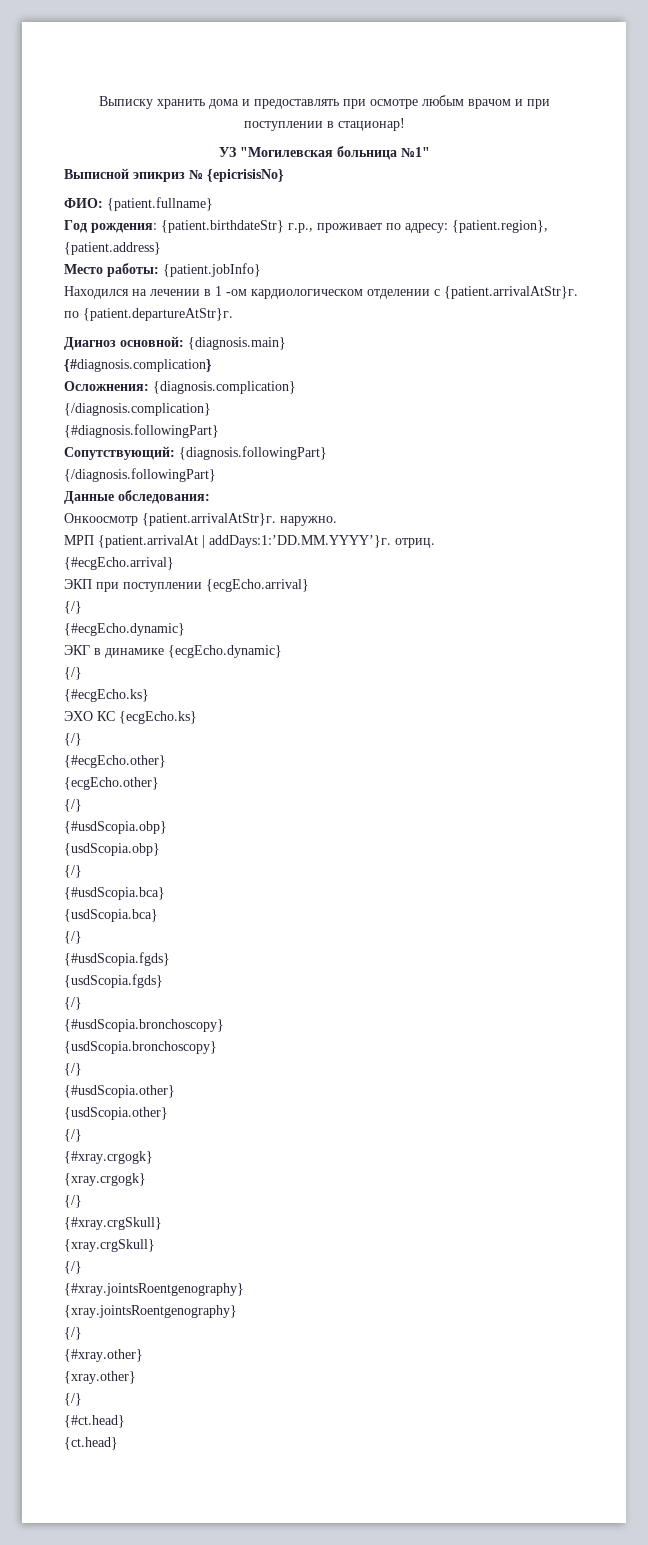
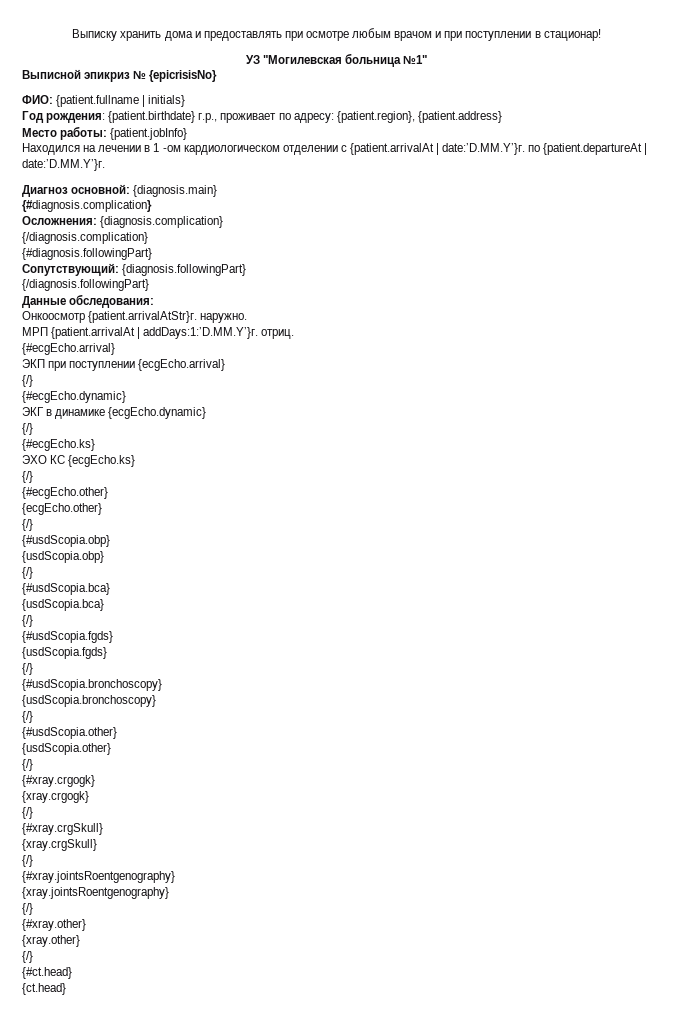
[107,197,213,211] {patient.fullname} -> [56,95,186,107] {patient.fullname | initials}
[161,220,284,233] {patient.birthdateStr} -> [108,111,196,123] {patient.birthdate}
[444,286,578,299] [64,308,233,321] {patient.arrivalAtStr}г. по {patient.departureAtStr}г. -> [349,143,648,155] [22,159,105,171] {patient.arrivalAt | date:’D.MM.Y’}г. по {patient.departureAt | date:’D.MM.Y’}г.
[209,535,391,548] addDays:1:’DD.MM.YYYY’}г. -> [143,327,259,339] addDays:1:’D.MM.Y’}г.

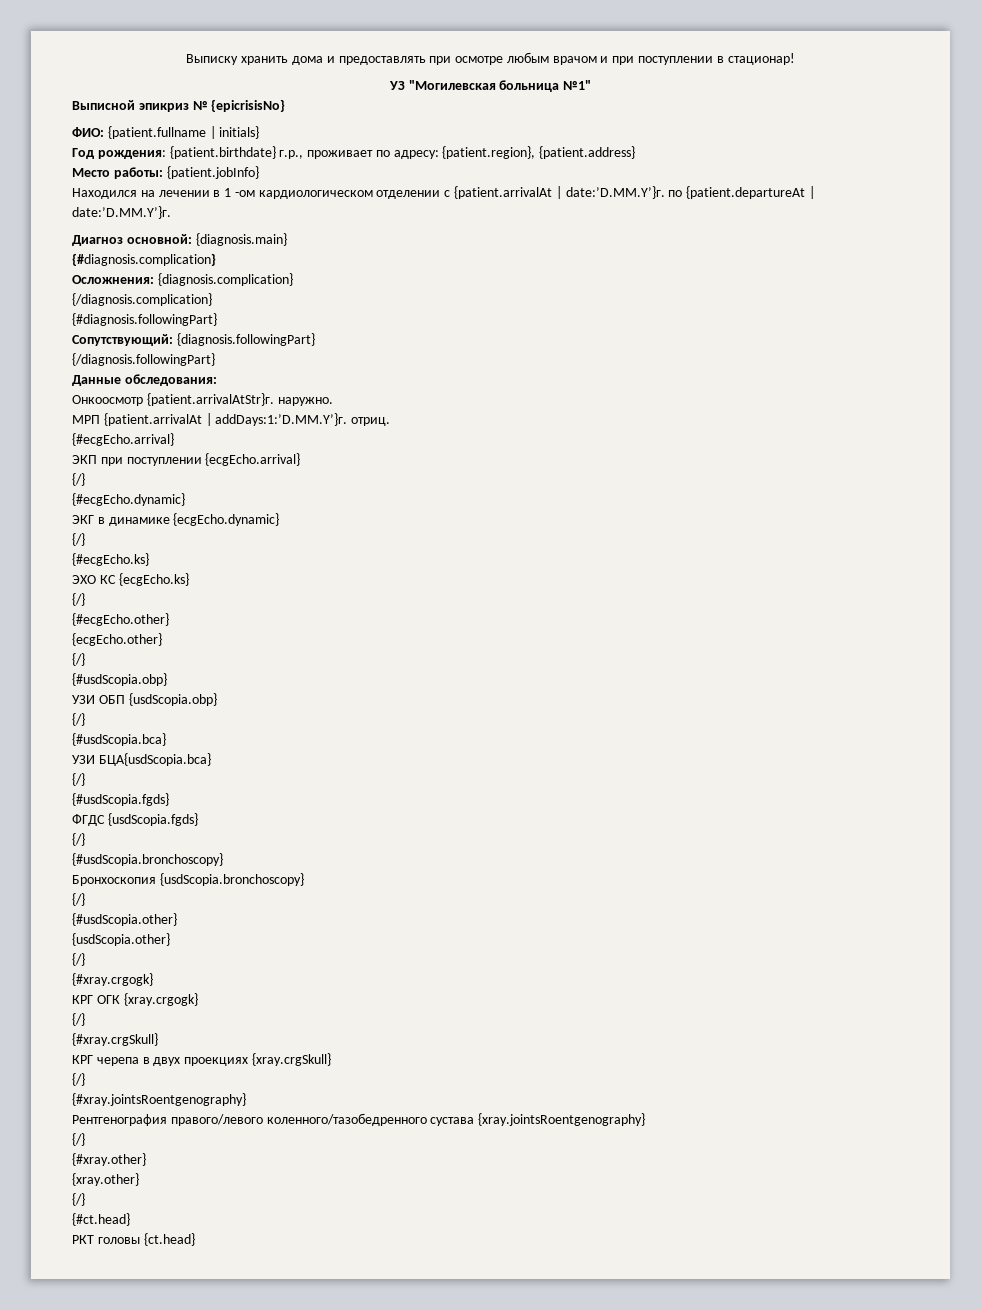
(110, 541) none -> [72,695,125,704] УЗИ ОБП
[22,599,104,611] {usdScopia.bca} -> [72,753,211,766] УЗИ БЦА{usdScopia.bca}
(113, 637) none -> [72,814,105,826] ФГДС
(162, 685) none -> [72,875,156,886] Бронхоскопия
(95, 781) none -> [72,995,120,1004] КРГ ОГК
(103, 829) none -> [72,1055,249,1066] КРГ черепа в двух проекциях
(175, 877) none -> [72,1113,475,1126] Рентгенография правого/левого коленного/тазобедренного сустава
(72, 973) none -> [72,1235,140,1244] РКТ головы

